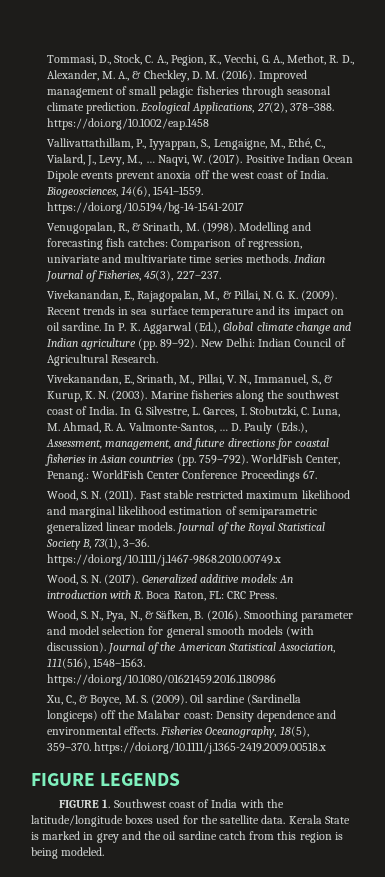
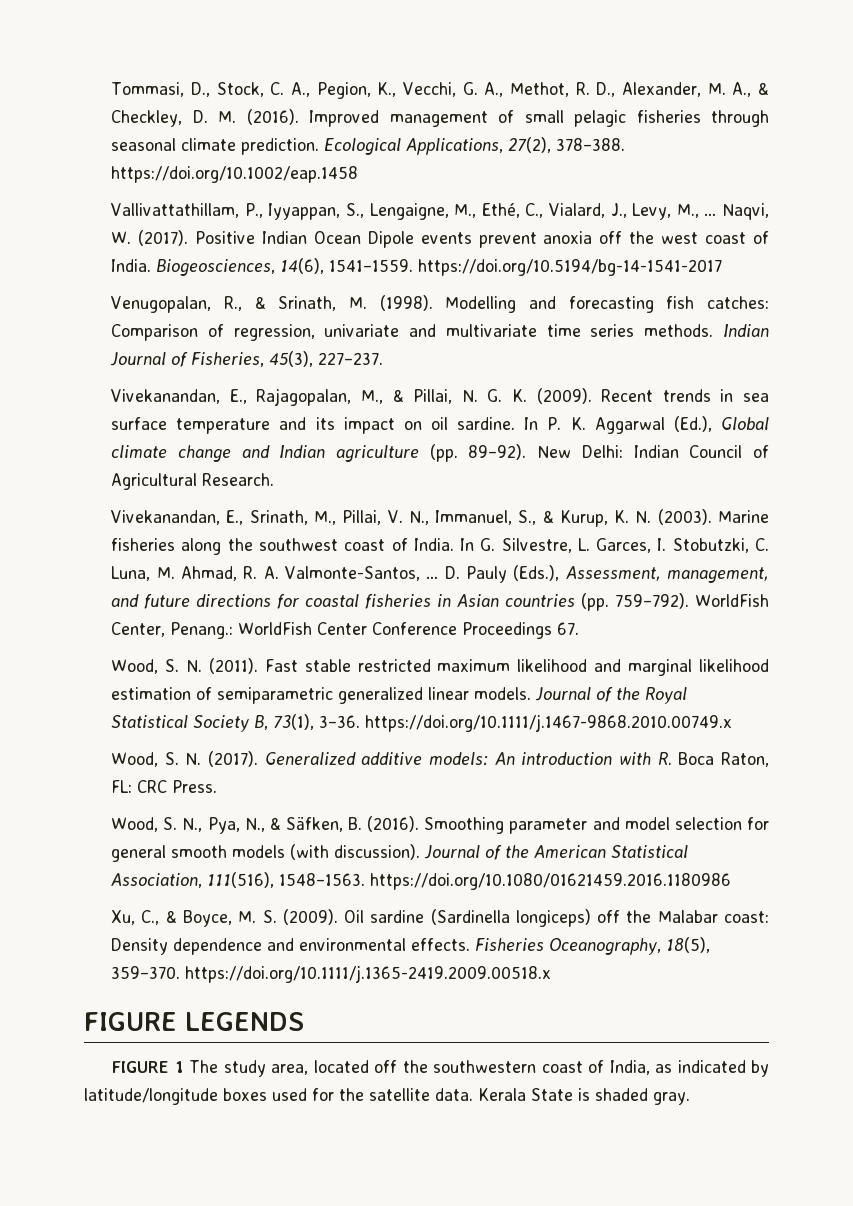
[102,799,284,808] 1. Southwest coast of India with the -> [174,1060,769,1077] 1 The study area, located off the southwestern coast of India, as indicated by
[42,831,343,843] [31,847,105,859] marked in grey and the oil sardine catch from this region is being modeled. -> [595,1088,690,1105] shaded gray.

